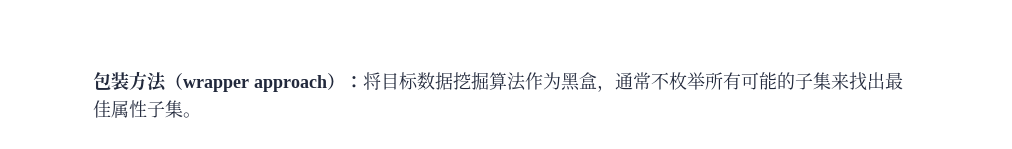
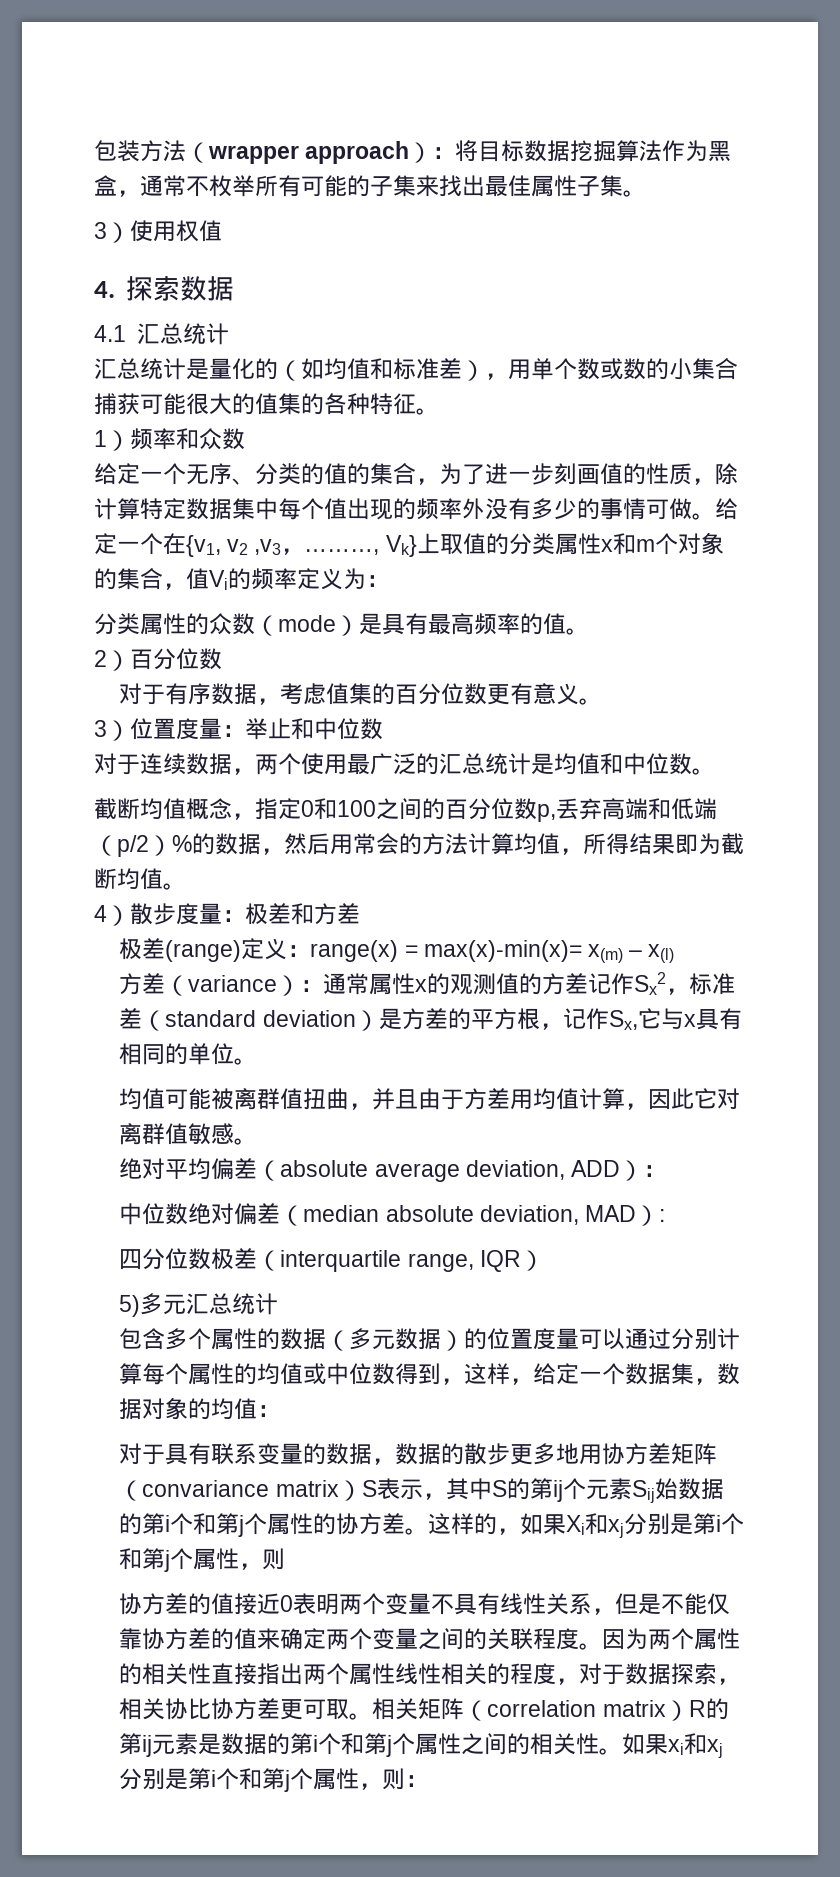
(201, 115) none -> [94,220,222,243] [94,276,235,301] [94,323,230,345] [94,358,738,381] [94,393,439,415] [94,428,245,451] [94,463,738,485] [94,498,738,520] [94,532,724,557] [94,568,389,590] [94,613,589,636] [94,648,222,671] [119,683,603,705] [94,718,383,741] [94,753,715,775] [94,798,717,822] [94,833,744,857] [94,868,186,890] [94,903,360,926] [119,938,675,963] [119,972,736,996] [119,1008,742,1031] [119,1043,258,1065] [119,1088,741,1110] [119,1123,258,1145] [119,1158,667,1182] [119,1203,666,1226] [119,1248,544,1272] [119,1293,279,1317] [119,1328,741,1351] [119,1363,741,1385] [119,1397,281,1420] [119,1443,718,1465] [119,1478,724,1503] [119,1513,745,1538] [119,1548,286,1572] [119,1593,731,1615] [119,1628,741,1650] [119,1663,741,1685] [119,1698,729,1721] [119,1733,724,1758] [119,1768,429,1792] // 3）使用权值 // 4.探索数据 // 4.1汇总统计 // 汇总统计是量化的（如均值和标准差），用单个数或数的小集合捕获可能很大的值集的各种特征。 // 1）频率和众数 // 给定一个无序、分类的值的集合，为了进一步刻画值的性质，除计算特定数据集中每个值出现的频率外没有多少的事情可做。给定一个在{v1, v2 ,v3，………, Vk}上取值的分类属性x和m个对象的集合，值Vi的频率定义为： // 分类属性的众数（mode）是具有最高频率的值。 // 2）百分位数 // 对于有序数据，考虑值集的百分位数更有意义。 // 3）位置度量：举止和中位数 // 对于连续数据，两个使用最广泛的汇总统计是均值和中位数。 // 截断均值概念，指定0和100之间的百分位数p,丢弃高端和低端（p/2）%的数据，然后用常会的方法计算均值，所得结果即为截断均值。 // 4）散步度量：极差和方差 // 极差(range)定义：range(x) = max(x)-min(x)= x(m) – x(l) // 方差（variance）：通常属性x的观测值的方差记作Sx2，标准差（standard deviation）是方差的平方根，记作Sx,它与x具有相同的单位。 // 均值可能被离群值扭曲，并且由于方差用均值计算，因此它对离群值敏感。 // 绝对平均偏差（absolute average deviation, ADD）： // 中位数绝对偏差（median absolute deviation, MAD）: // 四分位数极差（interquartile range, IQR） // 5)多元汇总统计 // 包含多个属性的数据（多元数据）的位置度量可以通过分别计算每个属性的均值或中位数得到，这样，给定一个数据集，数据对象的均值： // 对于具有联系变量的数据，数据的散步更多地用协方差矩阵（convariance matrix）S表示，其中S的第ij个元素Sij始数据的第i个和第j个属性的协方差。这样的，如果Xi和xj分别是第i个和第j个属性，则 // 协方差的值接近0表明两个变量不具有线性关系，但是不能仅靠协方差的值来确定两个变量之间的关联程度。因为两个属性的相关性直接指出两个属性线性相关的程度，对于数据探索，相关协比协方差更可取。相关矩阵（correlation matrix）R的第ij元素是数据的第i个和第j个属性之间的相关性。如果xi和xj分别是第i个和第j个属性，则：

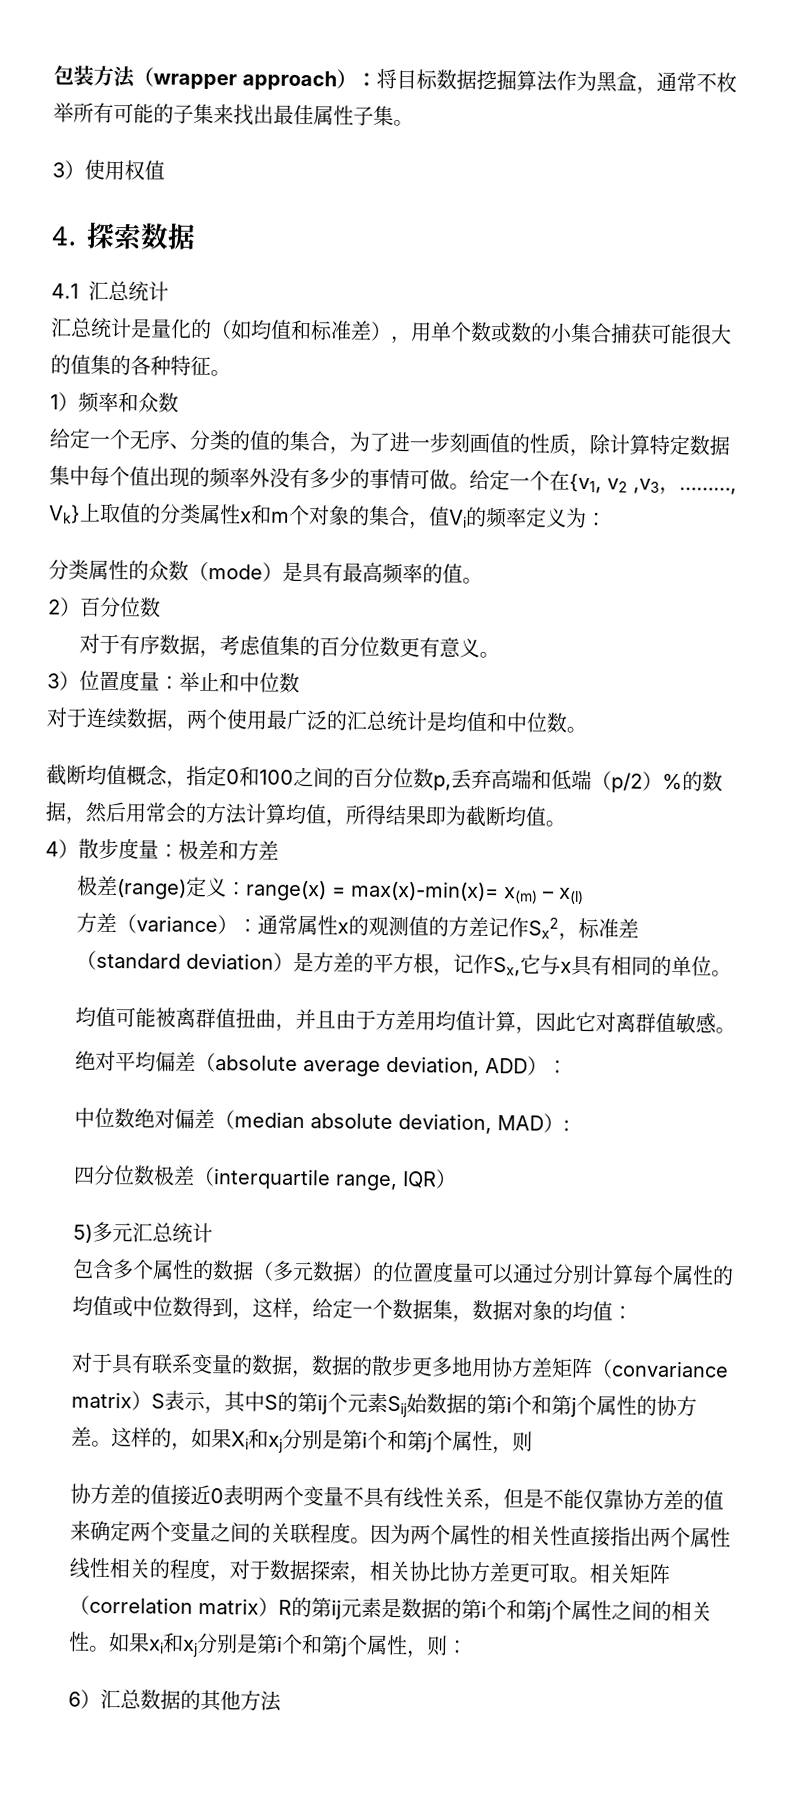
(429, 1781) none -> [67,1688,282,1712] // 6）汇总数据的其他方法

